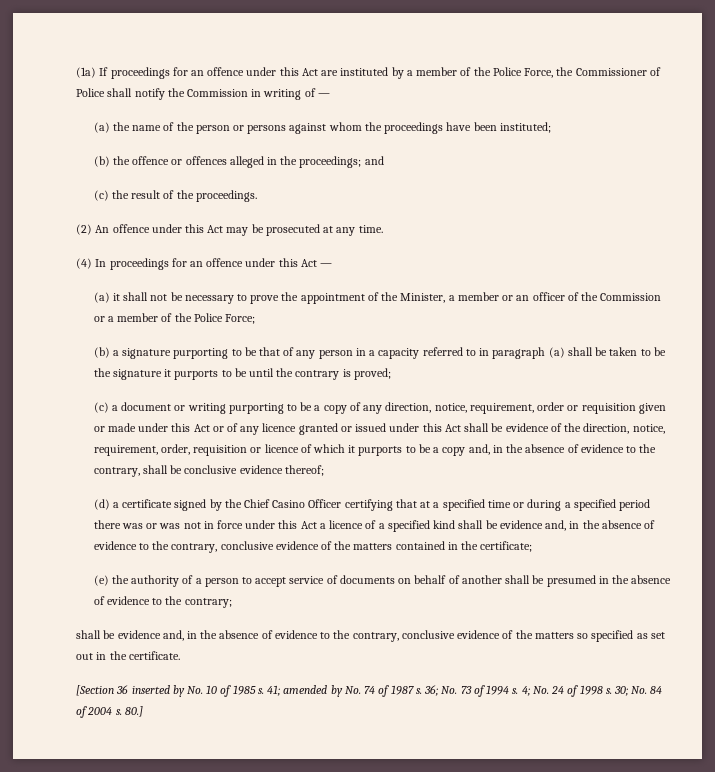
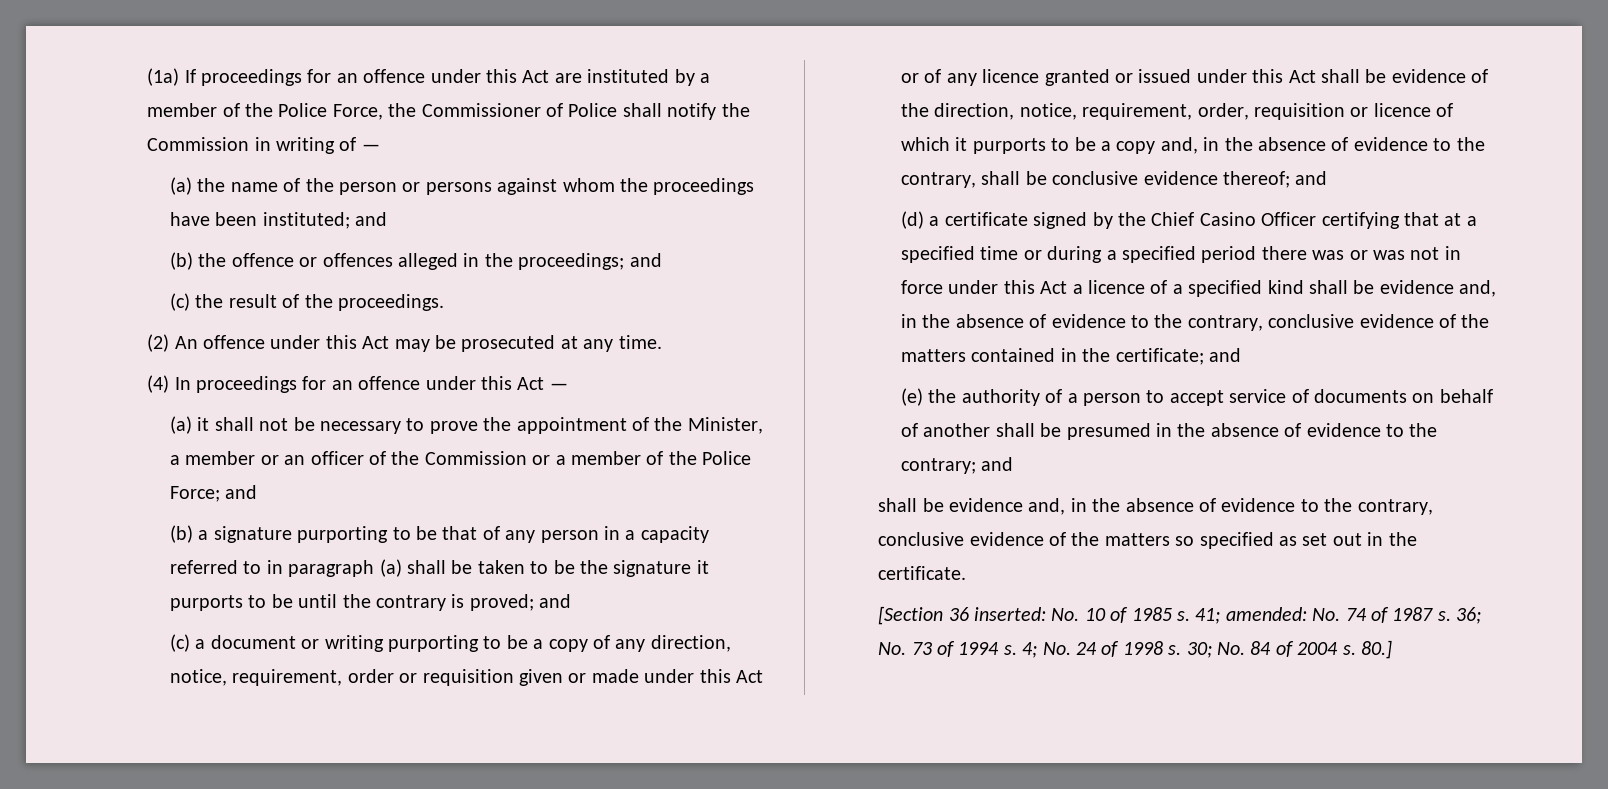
(551, 127) none -> [355,212,388,226] and
(255, 319) none -> [225,485,258,499] and
(391, 374) none -> [539,594,572,608] and
(324, 470) none -> [1295,171,1328,185] and
(533, 546) none -> [1208,348,1241,362] and
(232, 603) none -> [981,457,1014,471] and
[131,685,185,697] inserted by -> [974,607,1047,621] inserted:
[283,685,343,697] amended by -> [1225,607,1307,621] amended:

